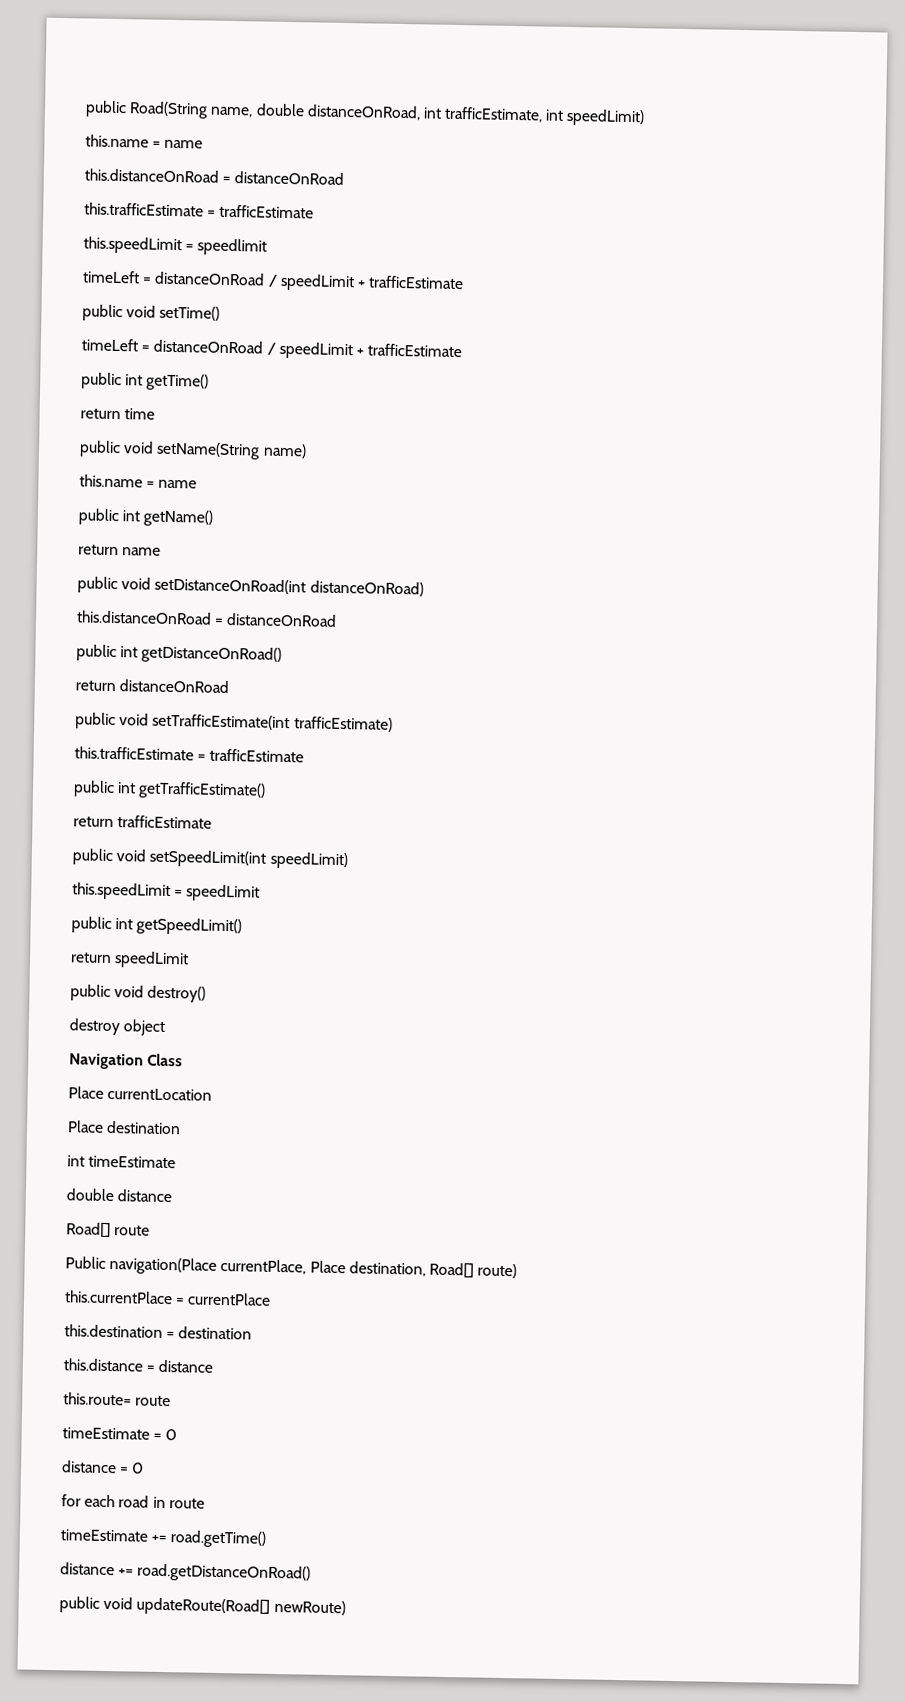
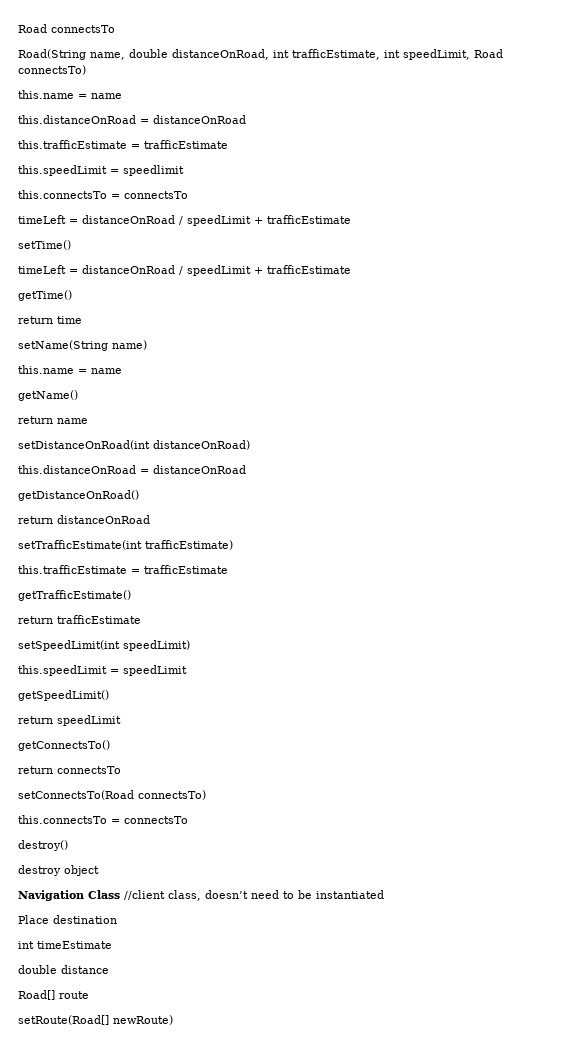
[85,100,127,118] public -> [18,24,115,33] Road connectsTo //
[566,108,646,127] speedLimit) -> [403,49,503,60] [18,65,86,75] speedLimit, Road connectsTo)
[82,270,465,292] [82,304,157,322] // timeLeft = distanceOnRoad / speedLimit + trafficEstimate // public void -> [18,190,188,199] [18,215,351,226] // this.connectsTo = connectsTo // timeLeft = distanceOnRoad / speedLimit + trafficEstimate //
[81,372,144,390] public int -> (351, 269) none
[79,440,155,458] public void -> (82, 320) none
[78,508,141,526] public int -> (122, 371) none
[77,576,152,594] public void -> (88, 421) none
[76,644,139,662] public int -> (246, 469) none
[75,712,150,730] public void -> (150, 519) none
[73,780,137,798] public int -> (228, 569) none
[72,848,147,866] public void -> (141, 619) none
[71,916,134,934] public int -> (187, 670) none
[70,984,145,1001] public void -> [18,740,110,751] [18,766,121,774] [18,790,206,800] [18,815,188,824] getConnectsTo() // return connectsTo // setConnectsTo(Road connectsTo) // this.connectsTo = connectsTo //
[68,1086,213,1101] // Place currentLocation -> [124,890,384,901] //client class, doesn’t need to be instantiated
[65,1256,518,1279] [64,1290,272,1306] [64,1324,253,1340] [63,1358,214,1373] [63,1392,172,1407] [62,1427,178,1441] [61,1460,145,1474] [61,1494,205,1509] [60,1529,267,1548] [60,1562,312,1583] [59,1596,271,1616] Public navigation(Place currentPlace, Place destination, Road[] route) // this.currentPlace = currentPlace // this.destination = destination // this.distance = distance // this.route= route // timeEstimate = 0 // distance = 0 // for each road in route // timeEstimate += road.getTime() // distance += road.getDistanceOnRoad() // public void updateRoute(Road[] -> [18,1015,109,1025] setRoute(Road[]

